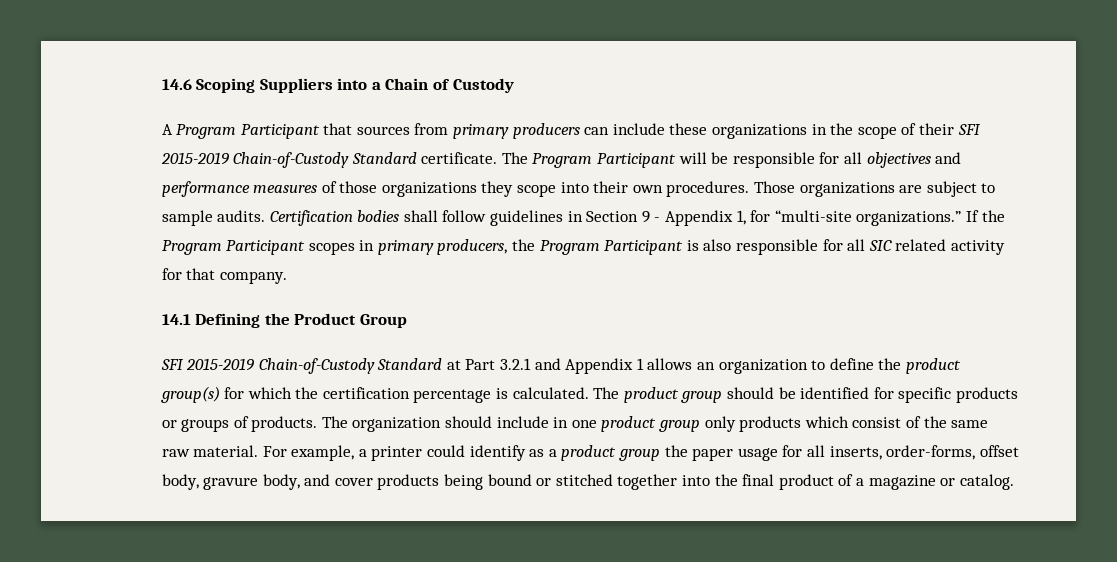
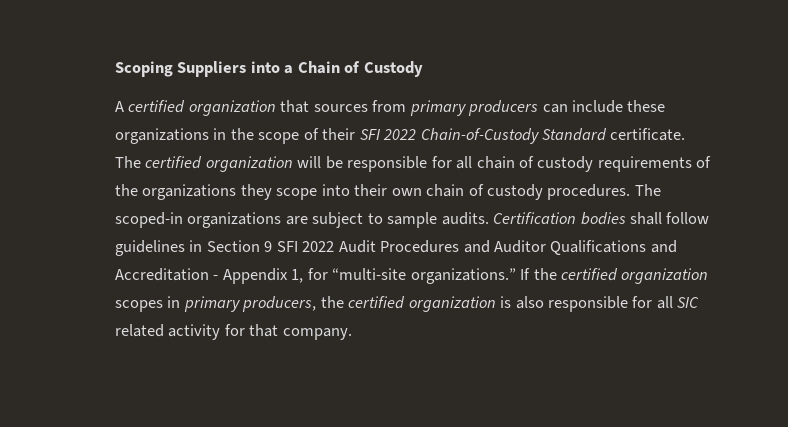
[161,79,192,90] 14.6 -> (114, 69) none
[176,124,320,139] Program Participant -> [128,100,276,116] certified organization
[160,152,229,165] 2015-2019 -> [383,129,417,140] 2022
[532,153,677,168] Program Participant -> [145,156,293,172] certified organization
[866,152,962,168] [161,181,378,197] objectives and performance measures of those -> [476,156,712,172] [114,184,138,196] chain of custody requirements of the
[666,181,796,197] procedures. Those -> [426,184,661,200] [114,212,183,228] chain of custody procedures. The scoped-in
(650, 217) none -> [276,240,677,255] [114,268,209,281] SFI 2022 Audit Procedures and Auditor Qualifications and Accreditation
[161,240,306,255] Program Participant -> [561,268,709,284] certified organization
[539,240,684,255] Program Participant -> [348,296,496,312] certified organization
[161,313,407,328] [160,358,961,374] [160,386,1018,403] [161,416,989,432] [161,445,1019,461] [161,474,1014,490] // 14.1 Defining the Product Group // SFI 2015-2019 Chain-of-Custody Standard at Part 3.2.1 and Appendix 1 allows an organization to define the product group(s) for which the certification percentage is calculated. The product group should be identified for specific products or groups of products. The organization should include in one product group only products which consist of the same raw material. For example, a printer could identify as a product group the paper usage for all inserts, order-forms, offset body, gravure body, and cover products being bound or stitched together into the final product of a magazine or catalog. -> (352, 334) none

